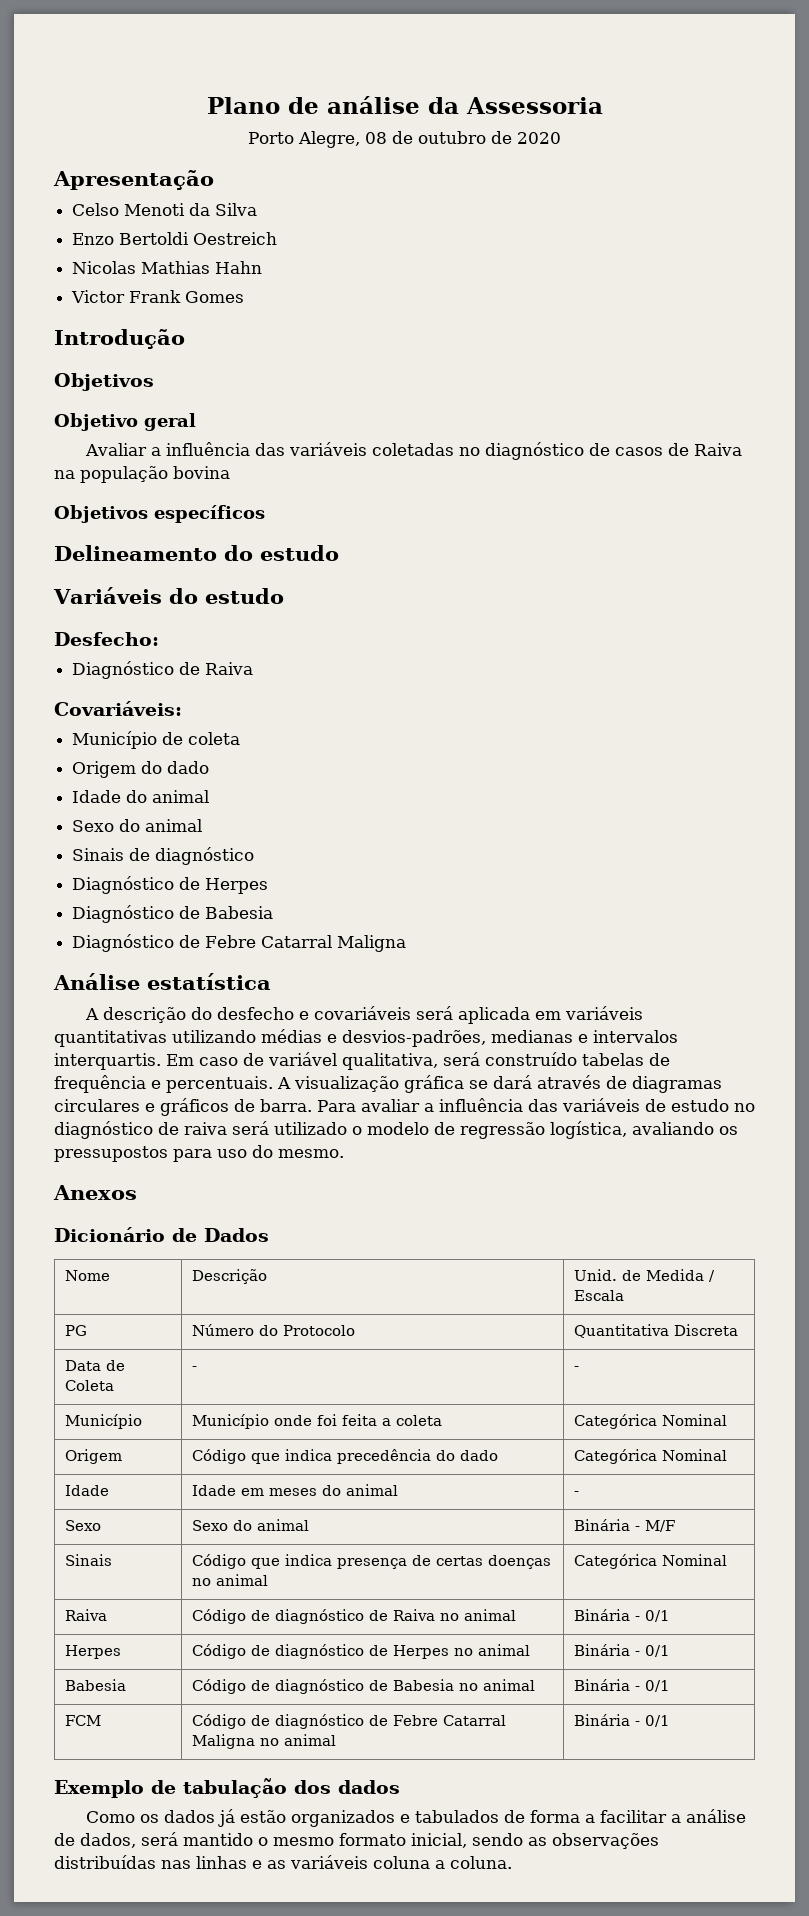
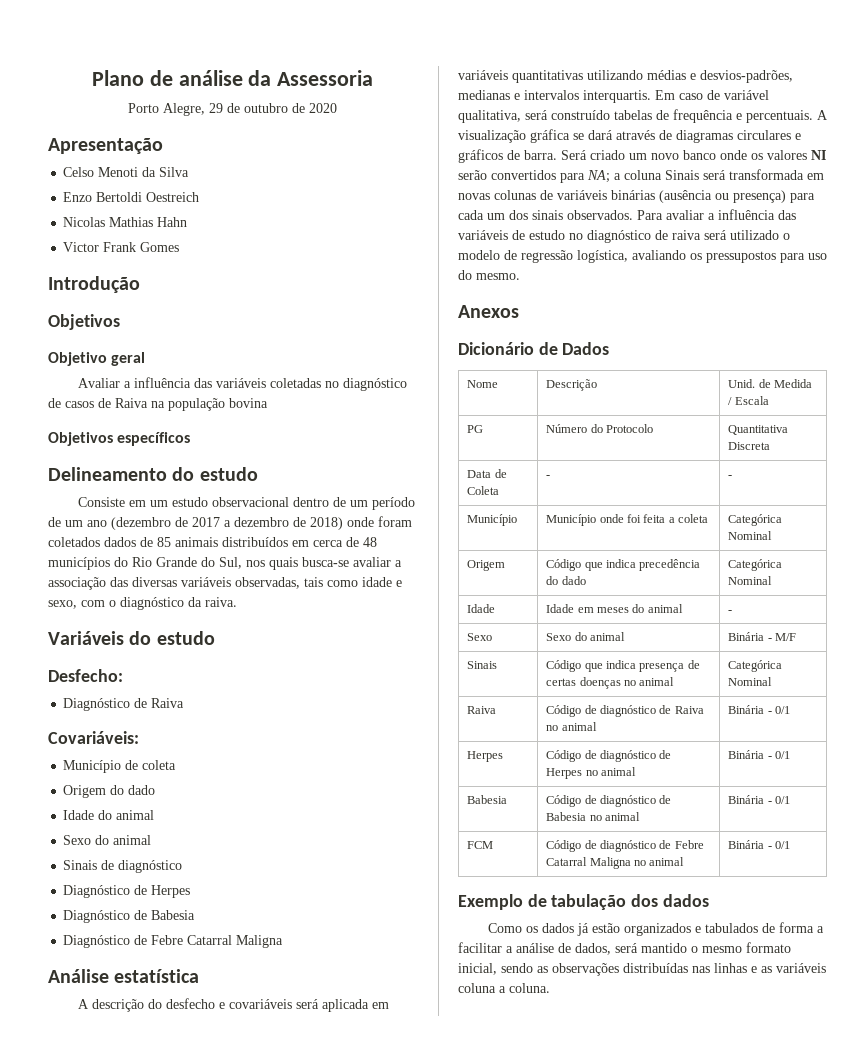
[365,132,387,144] 08 -> [209,103,223,113] 29
(339, 553) none -> [77,497,415,510] [48,516,412,530] [48,537,377,547] [48,557,402,570] [48,577,402,590] [48,597,237,610] // Consiste em um estudo observacional dentro de um período de um ano (dezembro de 2017 a dezembro de 2018) onde foram coletados dados de 85 animais distribuídos em cerca de 48 municípios do Rio Grande do Sul, nos quais busca-se avaliar a associação das diversas variáveis observadas, tais como idade e sexo, com o diagnóstico da raiva.
(312, 1105) none -> [561,150,826,160] [458,169,824,183] [458,190,815,203] [458,210,633,220] Será criado um novo banco onde os valores NI serão convertidos para NA; a coluna Sinais será transformada em novas colunas de variáveis binárias (ausência ou presença) para cada um dos sinais observados.

